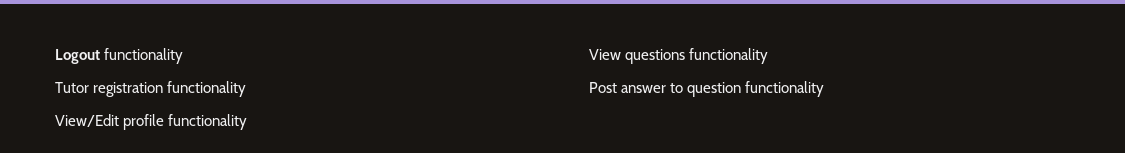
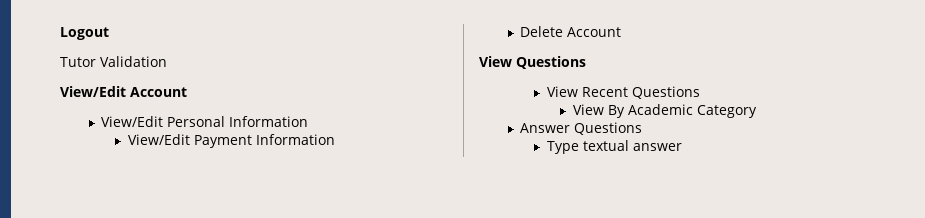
[104,48,184,64] functionality -> (109, 33) none
[93,81,247,97] [55,114,248,130] [589,48,769,64] [589,81,825,97] registration functionality // View/Edit profile functionality // View questions functionality // Post answer to question functionality -> [100,56,167,67] [60,86,187,97] [101,116,309,127] [127,134,335,148] [520,26,622,37] [479,56,586,69] [546,86,700,99] [572,104,757,118] [520,122,643,135] [546,140,682,154] Validation // View/Edit Account // View/Edit Personal Information // View/Edit Payment Information // Delete Account // View Questions // View Recent Questions // View By Academic Category // Answer Questions // Type textual answer

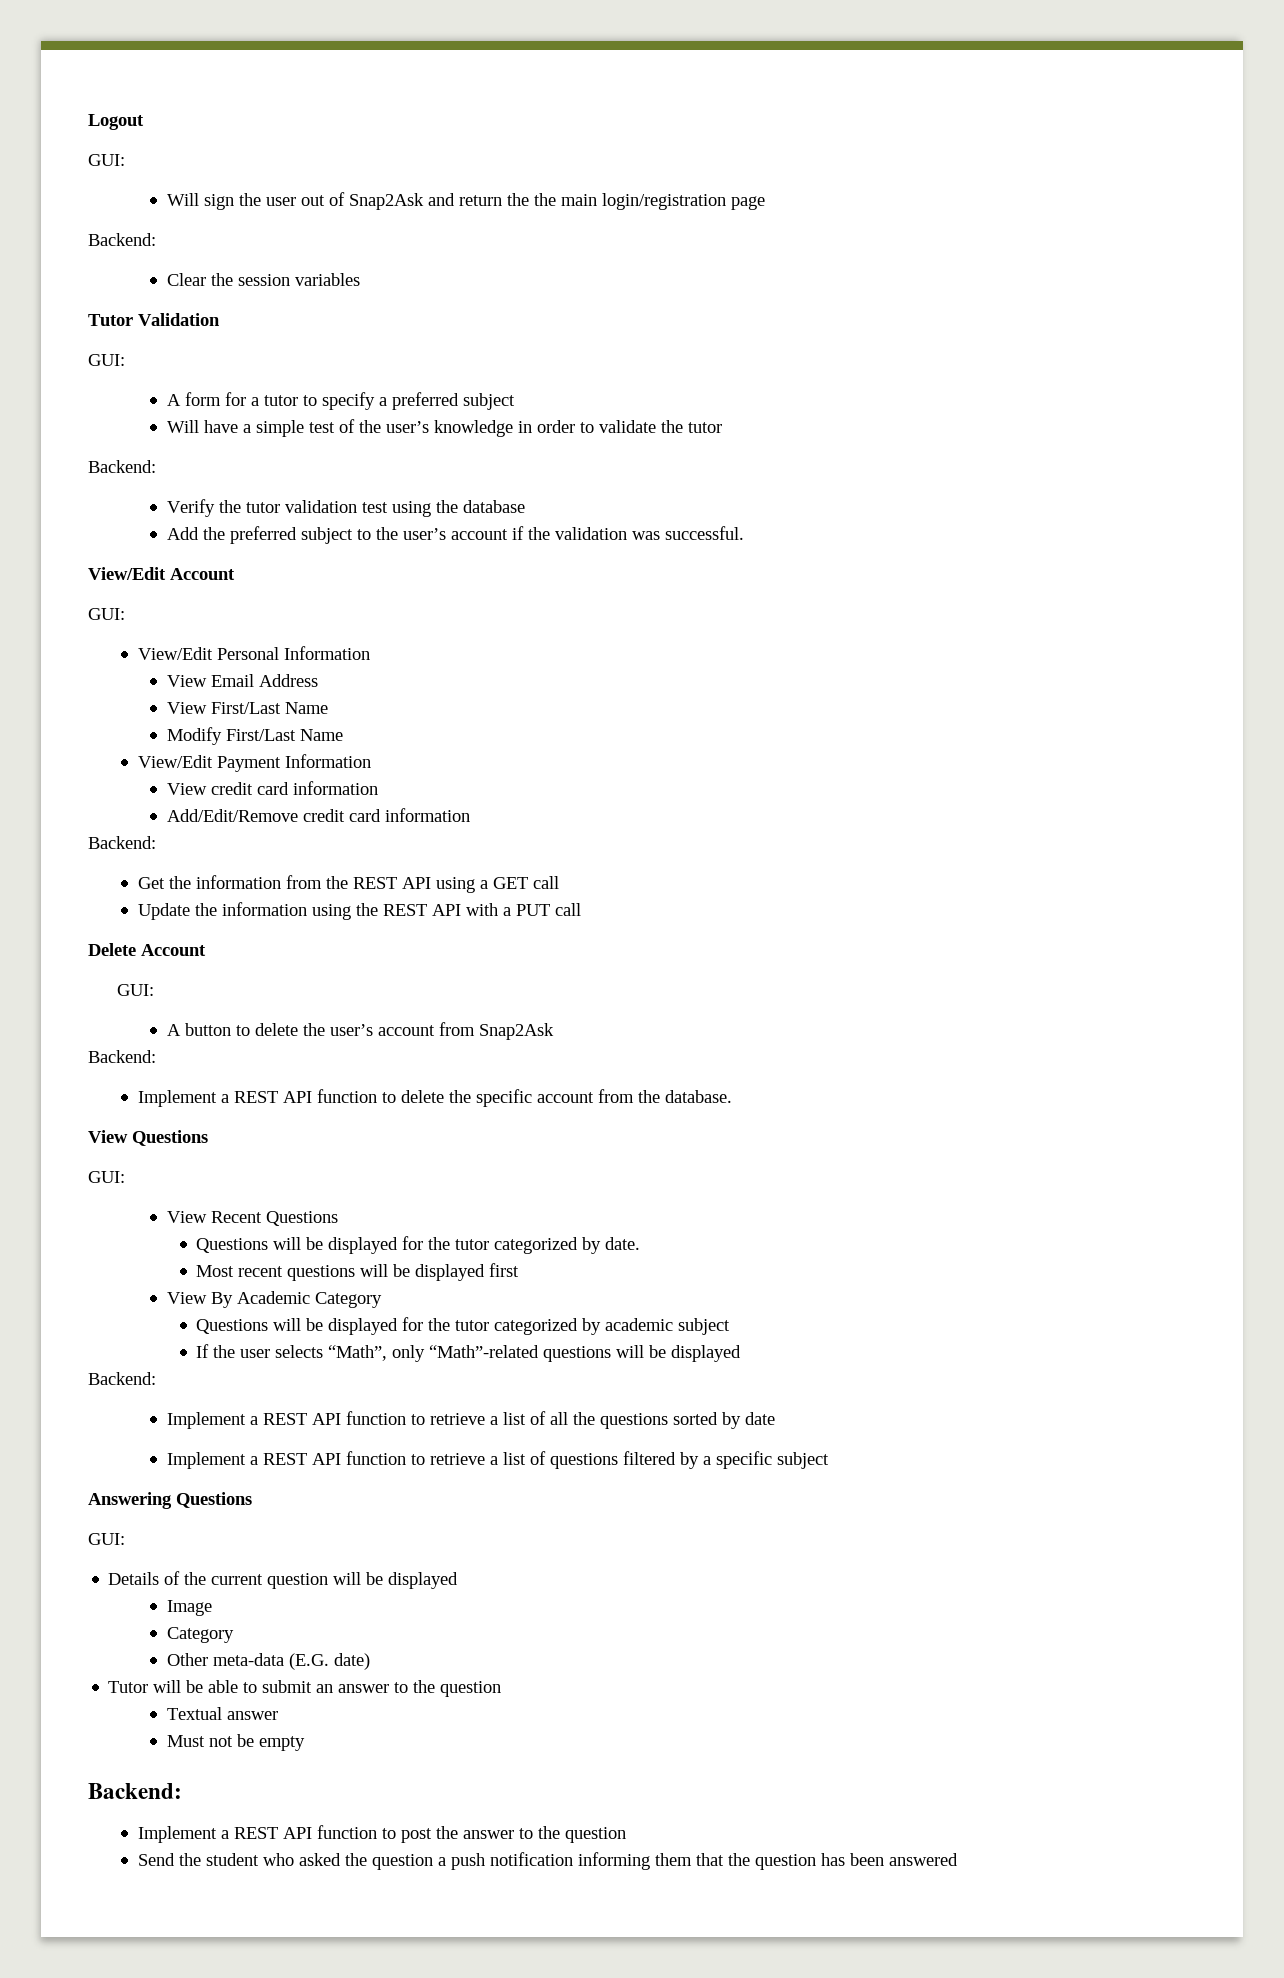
[60,56,167,67] Tutor Validation -> [88,154,125,166] [167,192,766,210] [88,233,156,246] [167,273,361,286] [88,313,220,326] [88,354,125,366] [167,392,516,410] [167,419,723,437] [88,460,156,473] [167,499,526,517] [167,526,745,544] GUI: // Will sign the user out of Snap2Ask and return the the main login/registration page // Backend: // Clear the session variables // Tutor Validation // GUI: // A form for a tutor to specify a preferred subject // Will have a simple test of the user’s knowledge in order to validate the tutor // Backend: // Verify the tutor validation test using the database // Add the preferred subject to the user’s account if the validation was successful.
(187, 92) none -> [88,608,125,620] // GUI:
[127,134,335,148] [520,26,622,37] View/Edit Payment Information // Delete Account -> [167,674,319,687] [167,702,329,714] [167,727,344,745] [137,754,371,772] [167,781,379,795] [167,808,471,822] [88,836,156,849] [137,875,559,893] [137,902,581,920] [88,943,206,956] [117,984,155,996] [167,1022,555,1040] [88,1050,156,1063] [137,1089,732,1107] View Email Address // View First/Last Name // Modify First/Last Name // View/Edit Payment Information // View credit card information // Add/Edit/Remove credit card information // Backend: // Get the information from the REST API using a GET call // Update the information using the REST API with a PUT call // Delete Account // GUI: // A button to delete the user’s account from Snap2Ask // Backend: // Implement a REST API function to delete the specific account from the database.
(586, 62) none -> [88,1171,125,1183] // GUI:
[572,104,757,118] [520,122,643,135] [546,140,682,154] View By Academic Category // Answer Questions // Type textual answer -> [196,1236,641,1254] [196,1263,520,1281] [167,1291,383,1308] [196,1317,731,1335] [196,1344,742,1362] [88,1372,156,1385] [167,1411,776,1429] [167,1451,830,1469] [88,1492,252,1509] [88,1533,125,1545] [108,1571,459,1589] [167,1600,213,1616] [167,1627,235,1643] [167,1653,371,1670] [108,1680,502,1697] [167,1707,279,1720] [167,1734,306,1751] [88,1783,182,1799] [137,1825,626,1843] [137,1852,958,1870] Questions will be displayed for the tutor categorized by date. // Most recent questions will be displayed first // View By Academic Category // Questions will be displayed for the tutor categorized by academic subject // If the user selects “Math”, only “Math”-related questions will be displayed // Backend: // Implement a REST API function to retrieve a list of all the questions sorted by date // Implement a REST API function to retrieve a list of questions filtered by a specific subject // Answering Questions // GUI: // Details of the current question will be displayed // Image // Category // Other meta-data (E.G. date) // Tutor will be able to submit an answer to the question // Textual answer // Must not be empty // Backend: // Implement a REST API function to post the answer to the question // Send the student who asked the question a push notification informing them that the question has been answered

